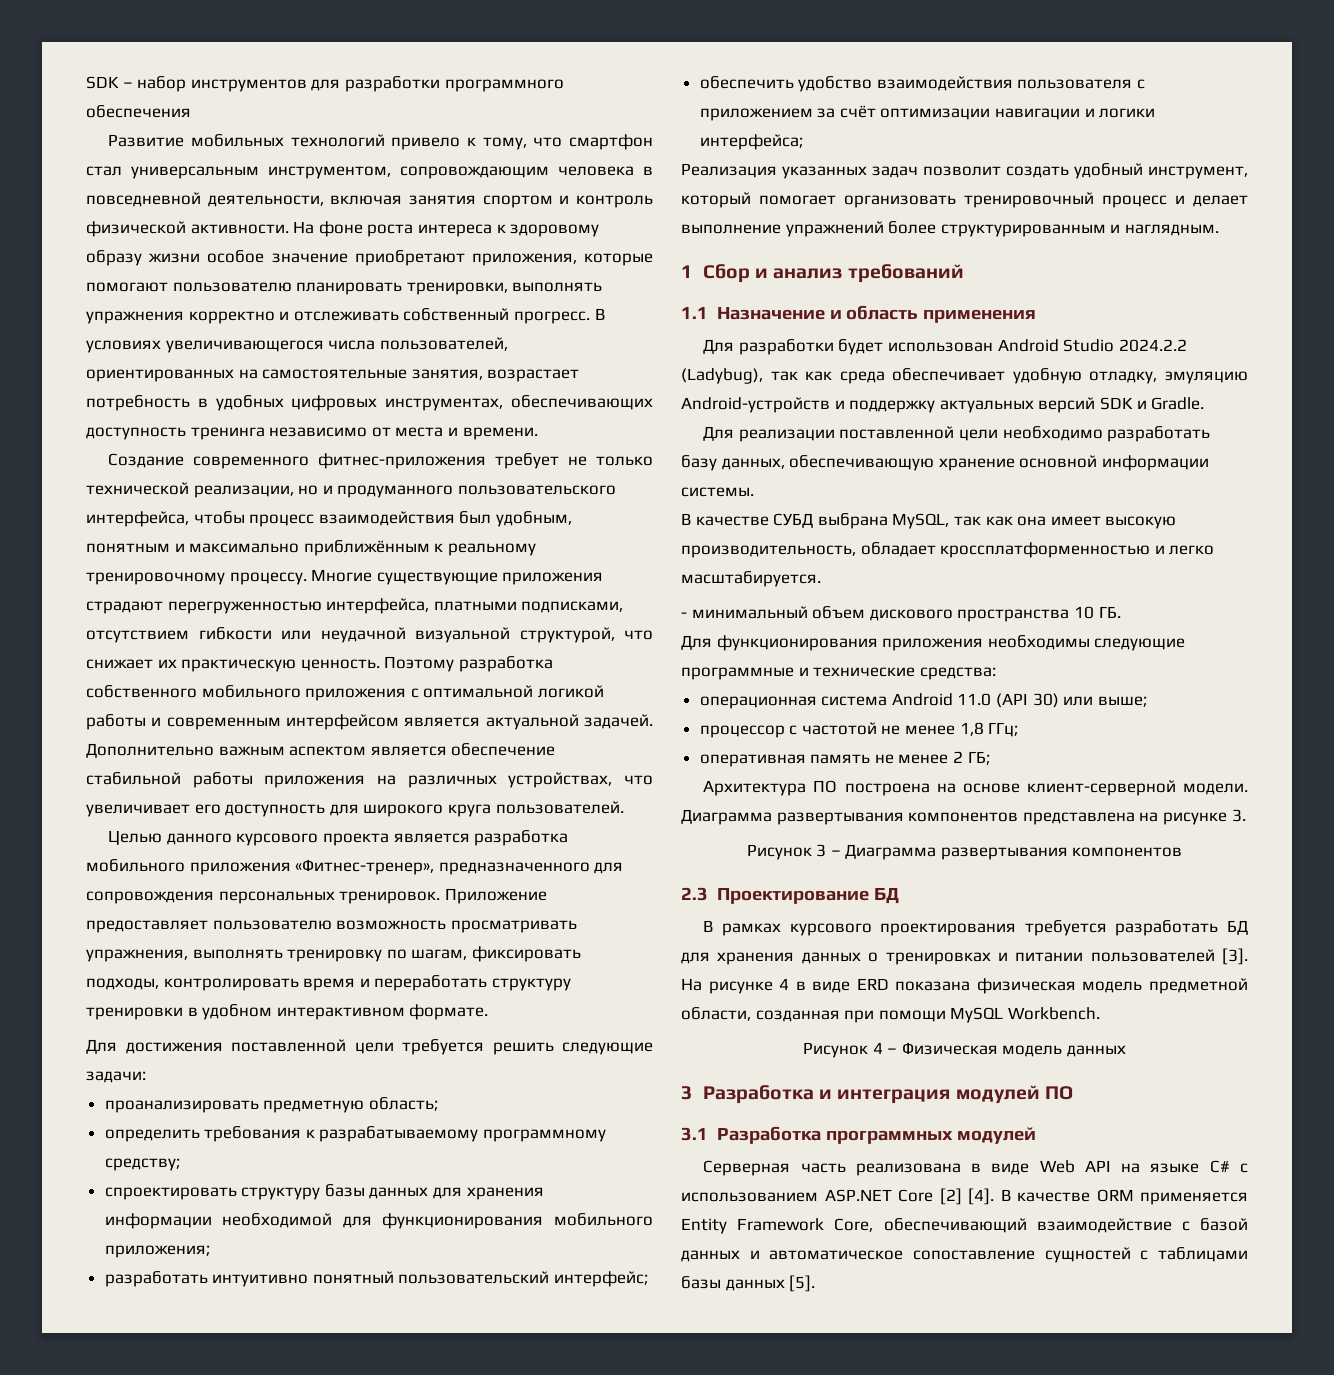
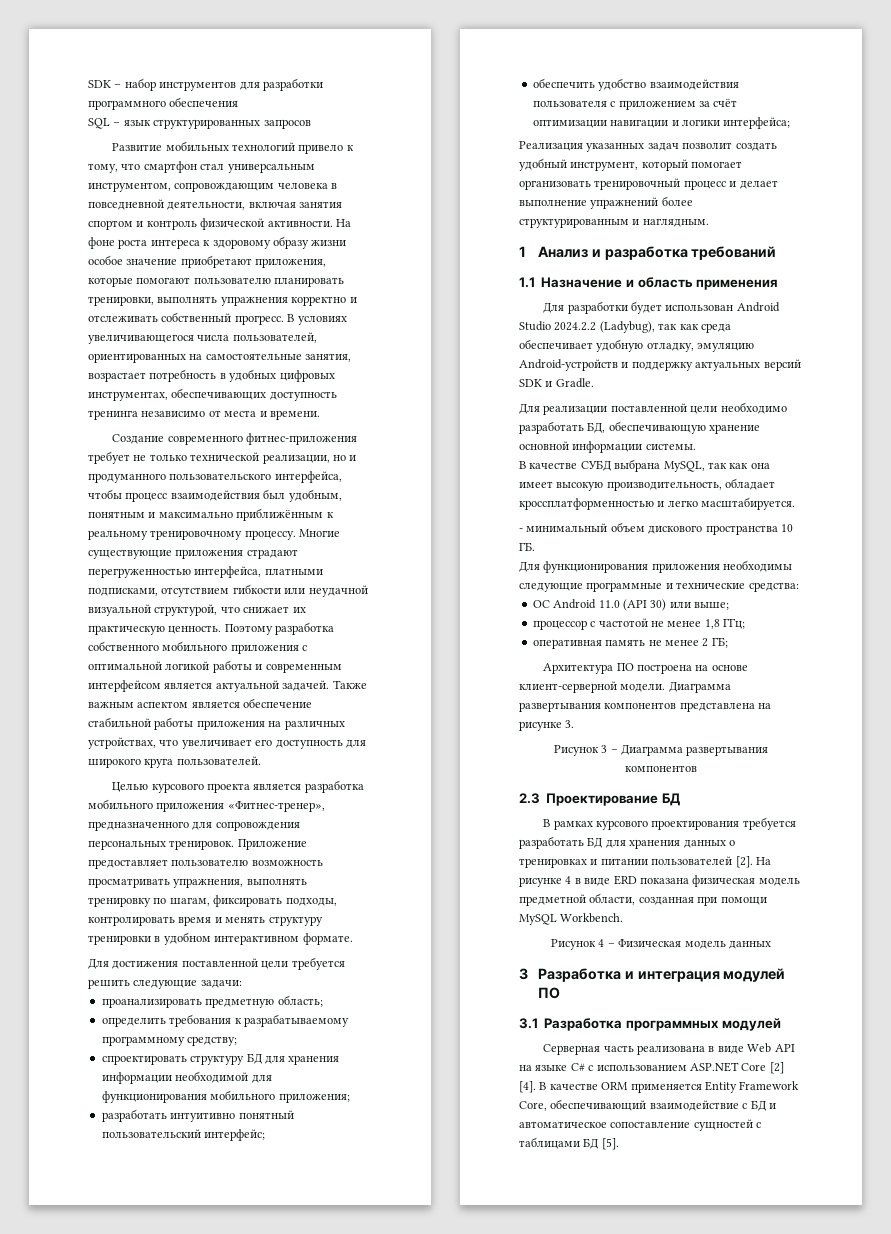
(191, 111) none -> [88,118,311,129] // SQL – язык структурированных запросов
[86,743,214,758] Дополнительно -> [332,680,367,689] Также
[166,833,232,845] данного -> (149, 787) none
[374,975,488,991] переработать -> [225,916,266,923] менять
[324,1184,429,1199] базы данных -> [246,1053,262,1064] БД
[702,264,843,283] Сбор и анализ -> [537,246,688,260] Анализ и разработка
[681,455,785,471] базу данных, -> [587,422,606,433] БД,
[699,696,888,709] операционная система -> [532,600,550,608] ОС
[1222,948,1248,965] [3]. -> [735,856,753,868] [2].
[1200,1218,1248,1231] [681,1250,740,1262] базой данных -> [750,1100,766,1111] БД
[681,1276,785,1291] базы данных -> [583,1138,599,1149] БД

